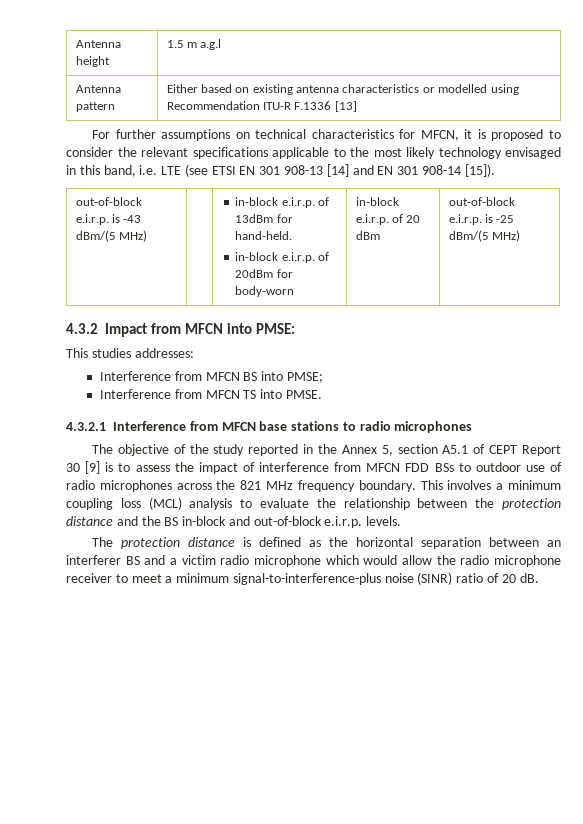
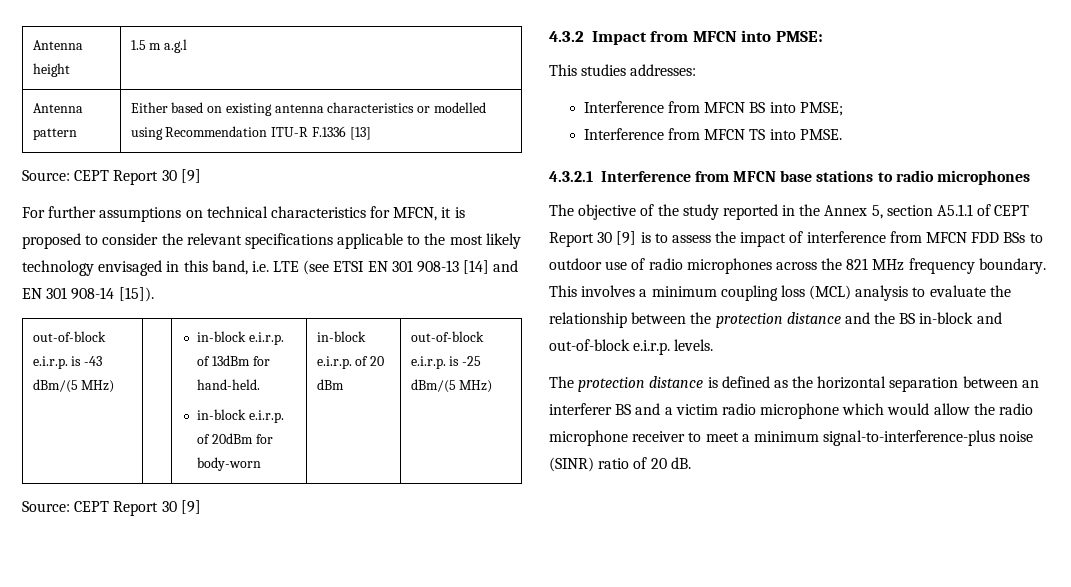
(357, 106) none -> [22,169,201,185] // Source: CEPT Report 30 [9]
(520, 236) none -> [22,500,201,516] // Source: CEPT Report 30 [9]
[442,445,469,454] A5.1 -> [937,204,974,216] A5.1.1

